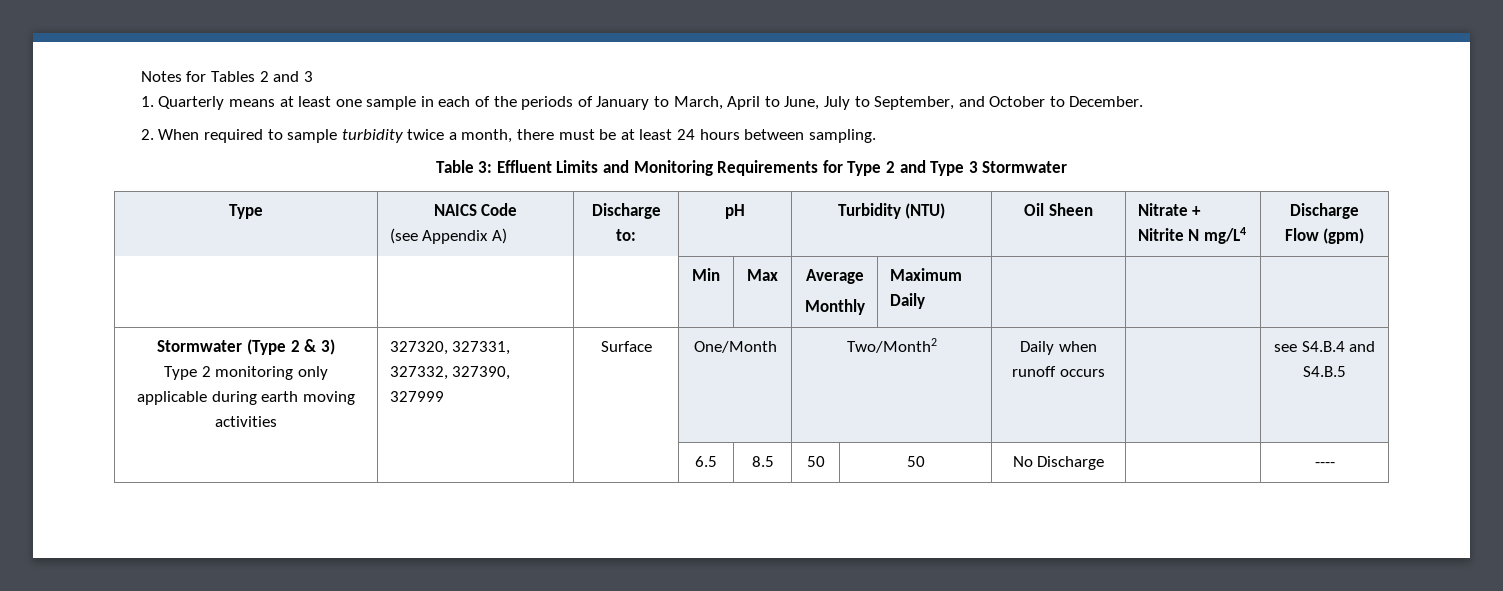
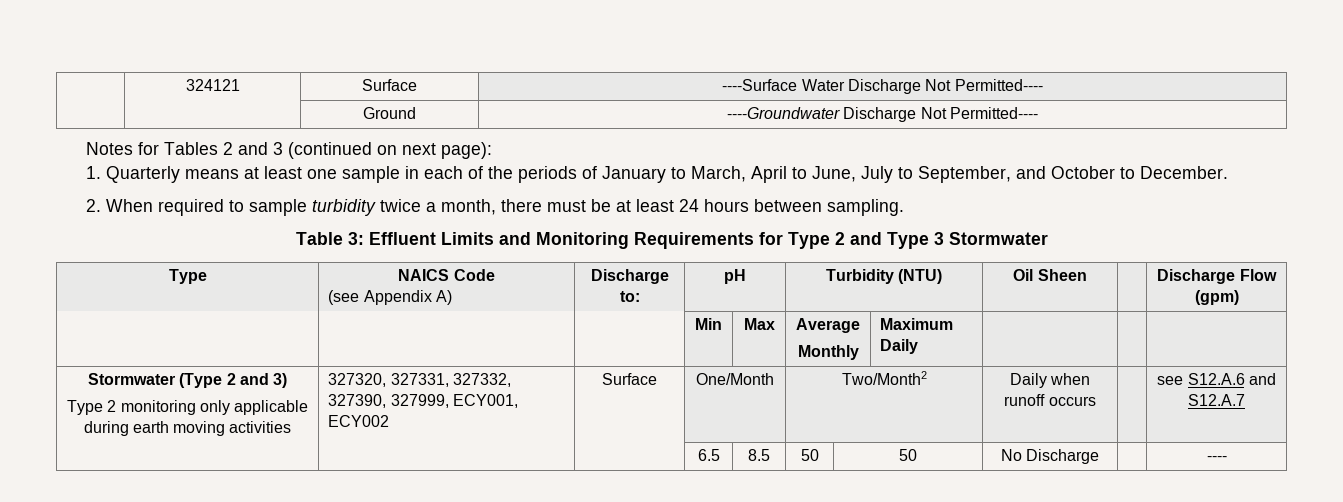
(140, 76) none -> [185,79,240,91] [362,79,417,91] [722,79,1043,94] [363,107,416,119] [727,107,1038,122] | 324121 | Surface | ----Surface Water Discharge Not Permitted---- // | | Ground | ----Groundwater Discharge Not Permitted---- //
(313, 76) none -> [287,142,492,159] (continued on next page):
[1137,203,1202,216] [1137,227,1247,244] Nitrate + Nitrite N mg/L4 -> (1087, 275) none
[304,339,318,352] & -> [239,373,269,385] and
[389,391,444,402] 327999 -> [390,394,518,408] [328,415,390,427] 327999, ECY001, ECY002
[1301,341,1376,352] [1303,366,1346,377] S4.B.4 and S4.B.5 -> [1187,373,1276,385] [1188,394,1245,406] S12.A.6 and S12.A.7

